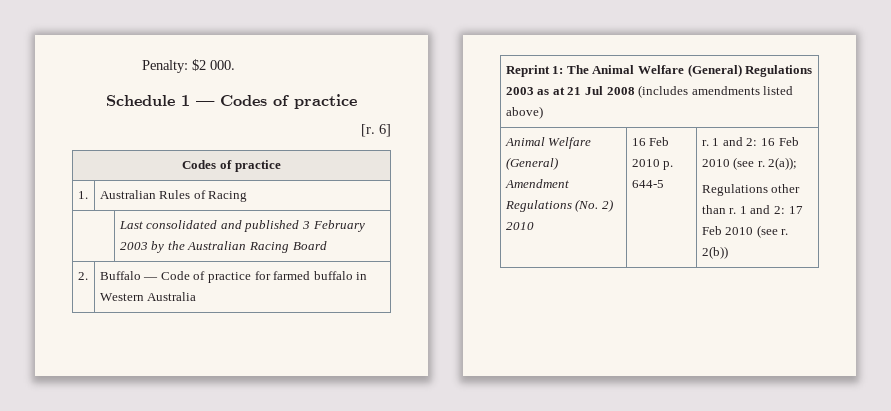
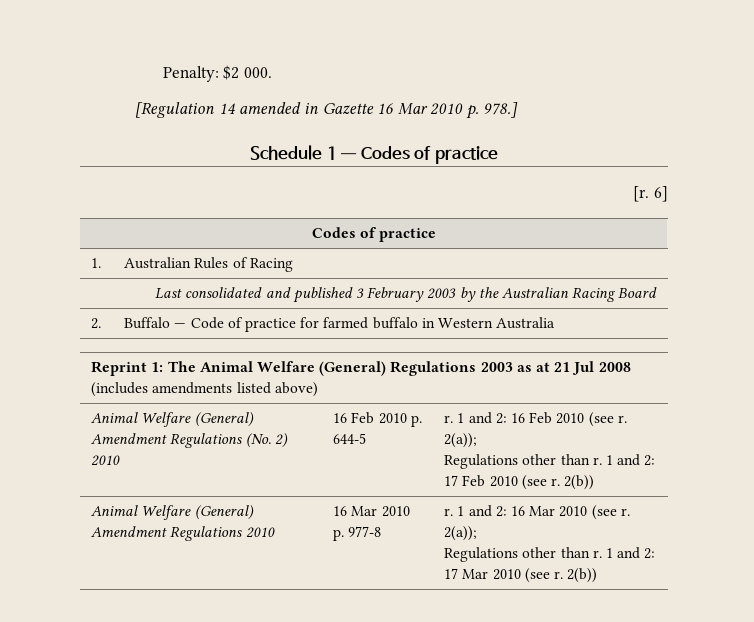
(235, 65) none -> [135,102,519,119] // [Regulation 14 amended in Gazette 16 Mar 2010 p. 978.]
(728, 252) none -> [91,505,254,520] [91,526,275,541] [333,506,410,517] [333,526,382,541] [444,505,630,520] [444,526,478,541] [444,547,656,562] [444,568,598,583] // Animal Welfare (General) Amendment Regulations 2010 | 16 Mar 2010 p. 977-8 | r. 1 and 2: 16 Mar 2010 (see r. 2(a)); // Regulations other than r. 1 and 2: 17 Mar 2010 (see r. 2(b))

